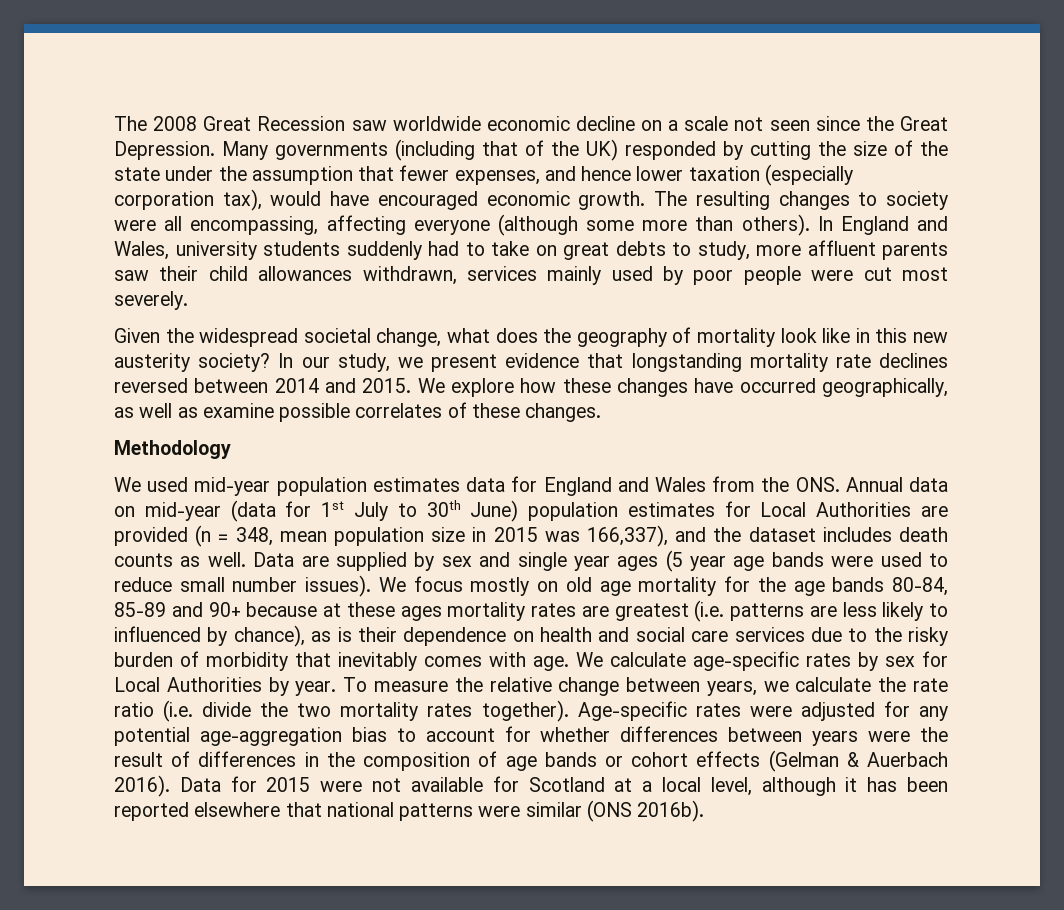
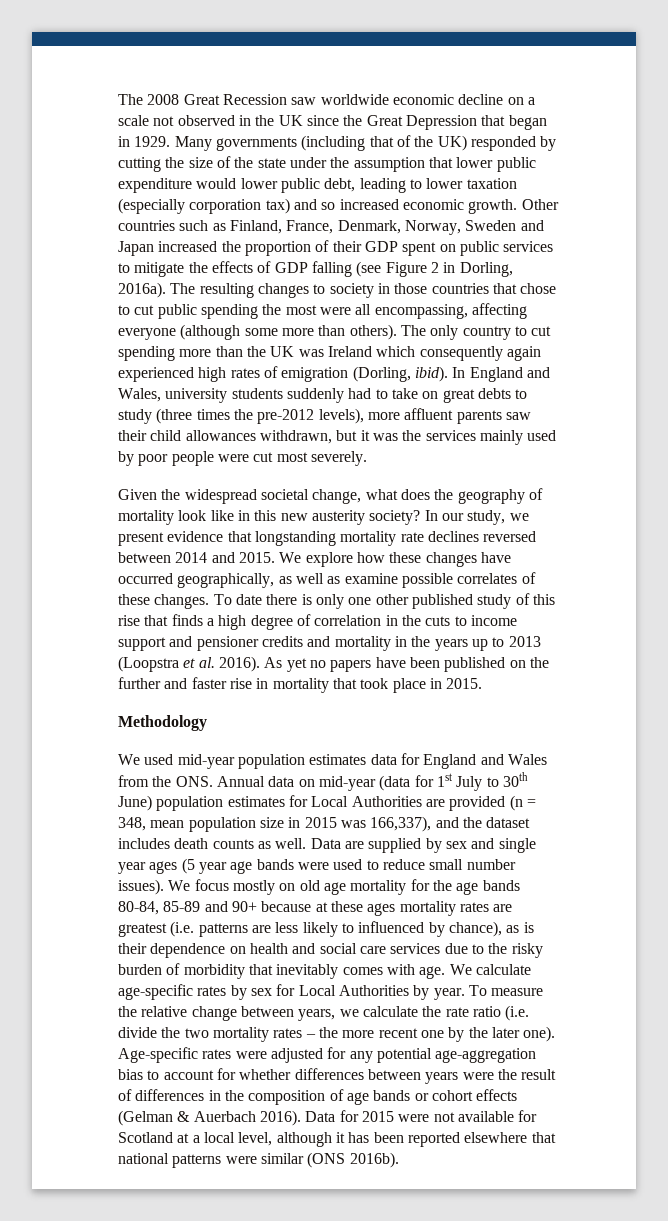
[769,116,948,131] [114,141,215,160] seen since the Great Depression. -> [177,115,547,130] [118,136,171,147] observed in the UK since the Great Depression that began in 1929.
[399,164,853,186] [114,189,646,211] fewer expenses, and hence lower taxation (especially corporation tax), would have encouraged economic growth. -> [456,157,536,172] [118,178,517,193] [118,198,559,214] [118,220,544,235] [118,240,554,256] [118,261,513,277] [118,282,166,298] lower public expenditure would lower public debt, leading to lower taxation (especially corporation tax) and so increased economic growth. Other countries such as Finland, France, Denmark, Norway, Sweden and Japan increased the proportion of their GDP spent on public services to mitigate the effects of GDP falling (see Figure 2 in Dorling, 2016a).
(949, 200) none -> [377,283,557,294] [118,304,317,319] in those countries that chose to cut public spending the most
(810, 225) none -> [400,325,552,340] [118,346,541,361] [118,366,448,382] The only country to cut spending more than the UK was Ireland which consequently again experienced high rates of emigration (Dorling, ibid).
[697,241,750,260] study, -> [118,408,364,424] study (three times the pre-2012 levels),
(457, 275) none -> [336,430,422,441] but it was the
(602, 412) none -> [213,593,555,609] [118,614,517,630] [118,636,541,651] [118,656,549,672] [118,677,483,693] To date there is only one other published study of this rise that finds a high degree of correlation in the cuts to income support and pensioner credits and mortality in the years up to 2013 (Loopstra et al. 2016). As yet no papers have been published on the further and faster rise in mortality that took place in 2015.
[481,700,569,722] together). -> [305,1026,556,1042] – the more recent one by the later one).

